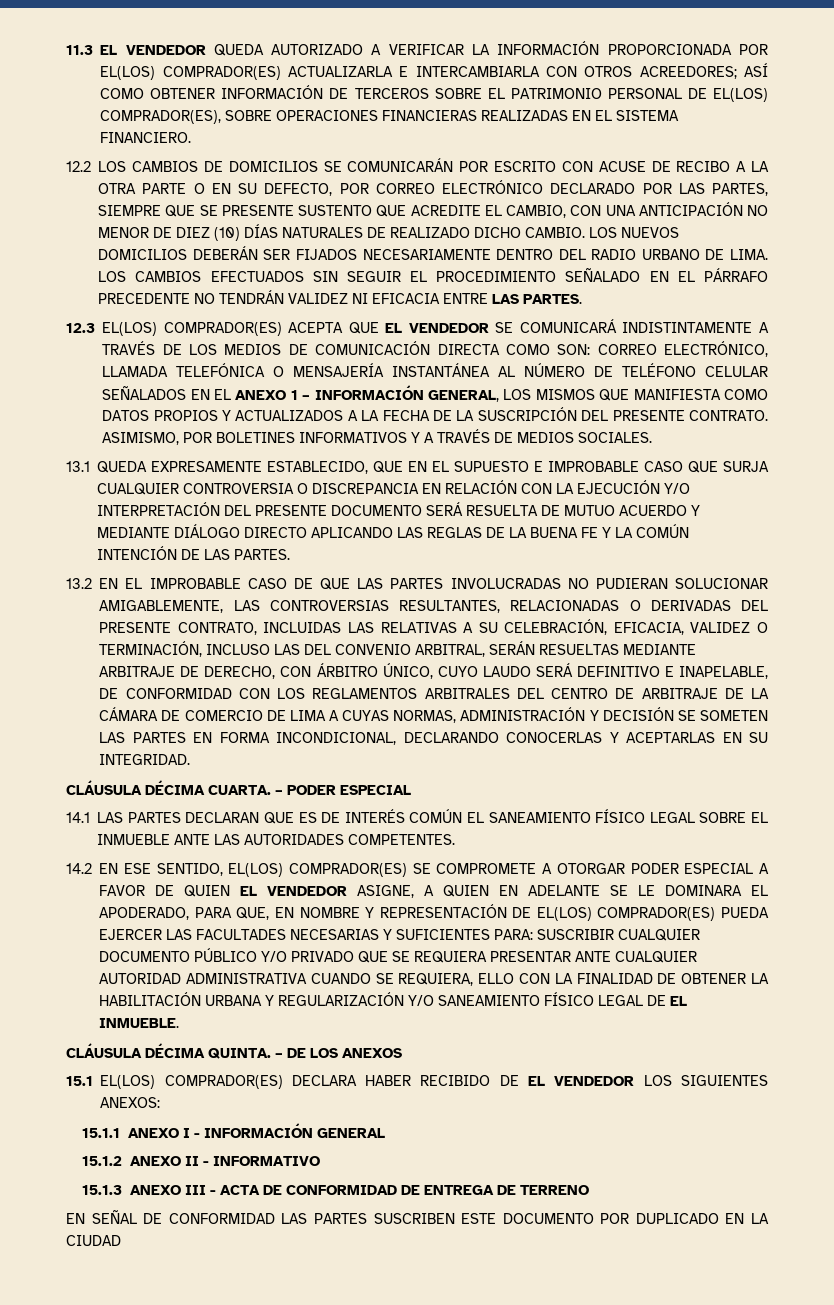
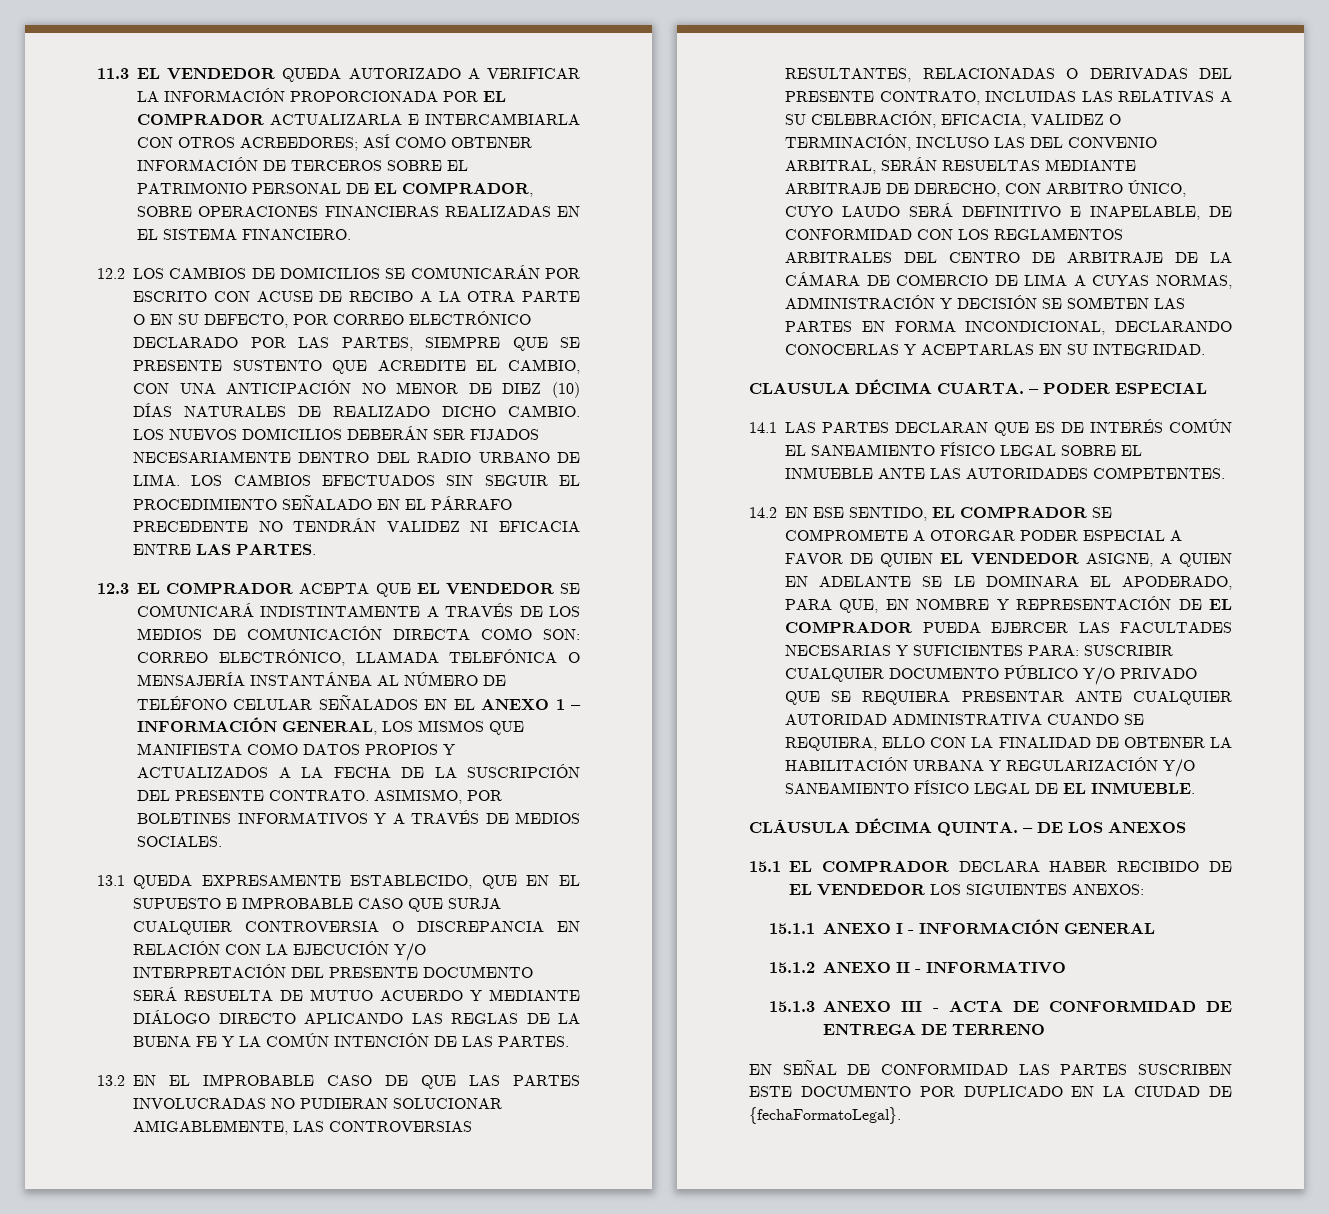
[100,66,281,80] EL(LOS) COMPRADOR(ES) -> [483,91,506,102] [137,113,264,125] EL COMPRADOR
[713,88,768,102] [100,110,222,124] EL(LOS) COMPRADOR(ES), -> [374,182,533,197] EL COMPRADOR,
[102,322,282,336] EL(LOS) COMPRADOR(ES) -> [137,582,294,594] EL COMPRADOR
[316,663,378,677] ÁRBITRO -> [1046,183,1123,194] ARBITRO
[66,780,142,795] CLÁUSULA -> [749,383,850,394] CLAUSULA
[228,863,408,877] EL(LOS) COMPRADOR(ES) -> [932,506,1087,518] EL COMPRADOR
[536,907,716,921] EL(LOS) COMPRADOR(ES) -> [1209,599,1232,610] [785,621,912,633] EL COMPRADOR
[100,1075,283,1089] EL(LOS) COMPRADOR(ES) -> [789,860,949,872] EL COMPRADOR
(121, 1240) none -> [1209,1086,1232,1097] [749,1107,901,1124] DE {fechaFormatoLegal}.

